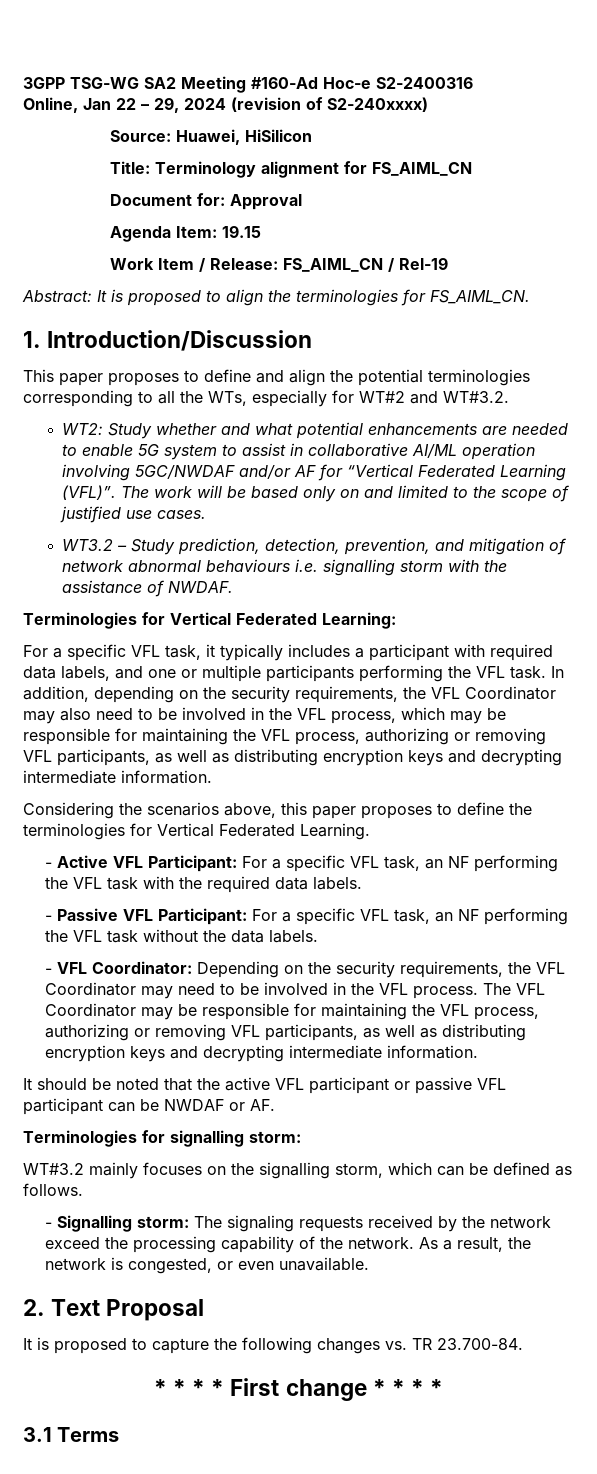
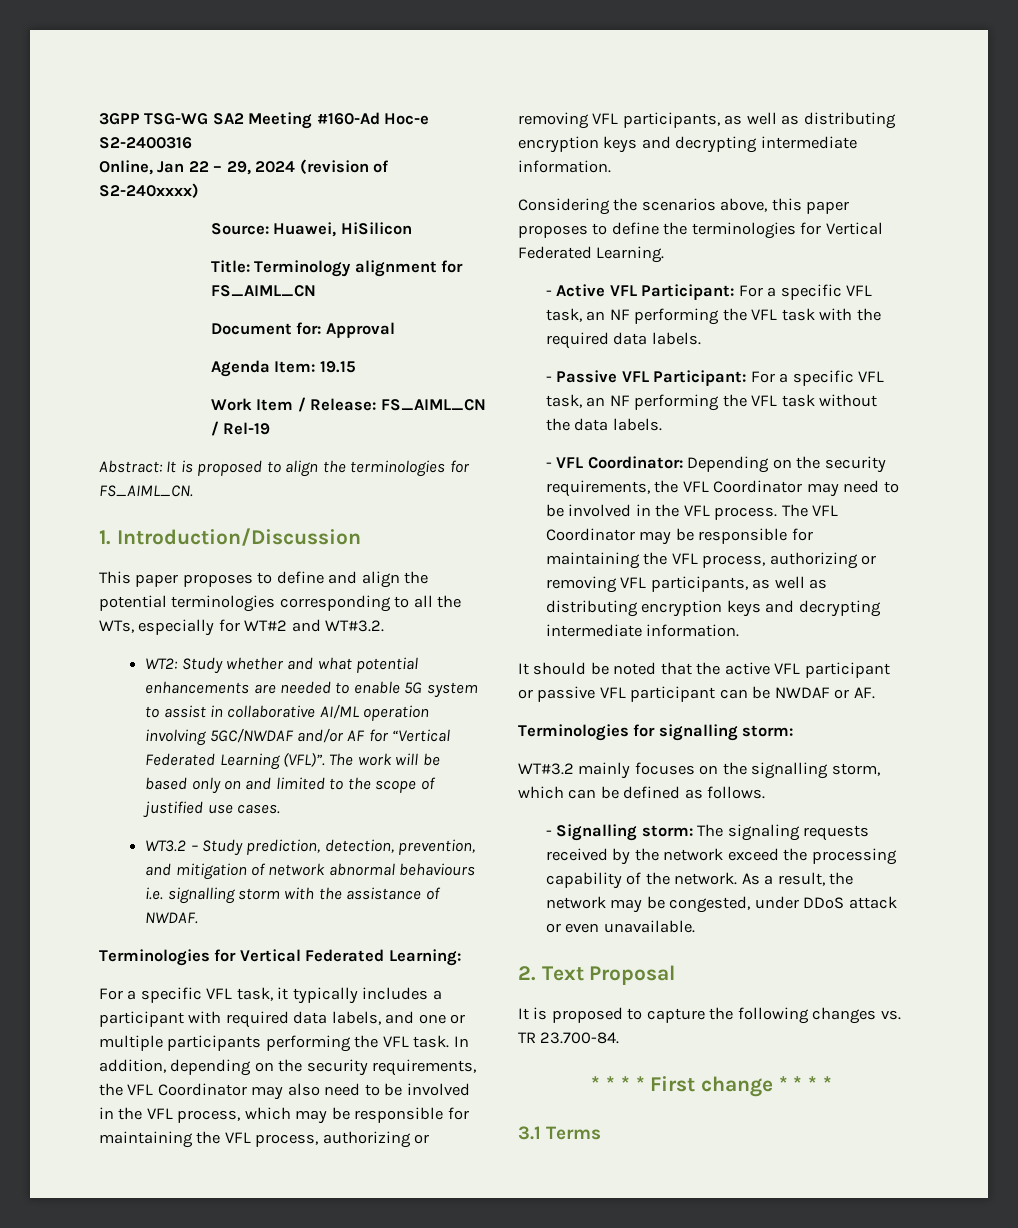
[110,1257,212,1274] is congested, -> [610,896,897,913] may be congested, under DDoS attack

